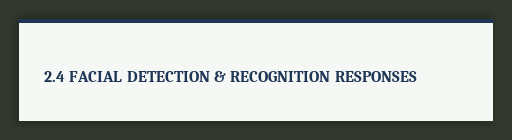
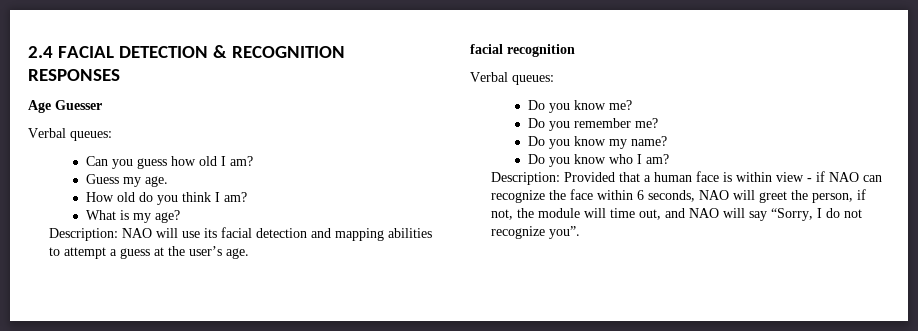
(417, 76) none -> [28,100,102,113] [28,128,112,141] [85,156,253,169] [85,174,168,187] [85,192,247,205] [85,210,180,223] [49,227,433,241] [49,246,250,259] [470,44,575,57] [470,72,554,85] [527,100,632,113] [527,118,658,131] [527,136,667,149] [527,154,669,167] [491,171,883,185] [491,189,867,203] [491,208,863,221] [491,226,581,239] // Age Guesser // Verbal queues: // Can you guess how old I am? // Guess my age. // How old do you think I am? // What is my age? // Description: NAO will use its facial detection and mapping abilities to attempt a guess at the user’s age. // facial recognition // Verbal queues: // Do you know me? // Do you remember me? // Do you know my name? // Do you know who I am? // Description: Provided that a human face is within view - if NAO can recognize the face within 6 seconds, NAO will greet the person, if not, the module will time out, and NAO will say “Sorry, I do not recognize you”.

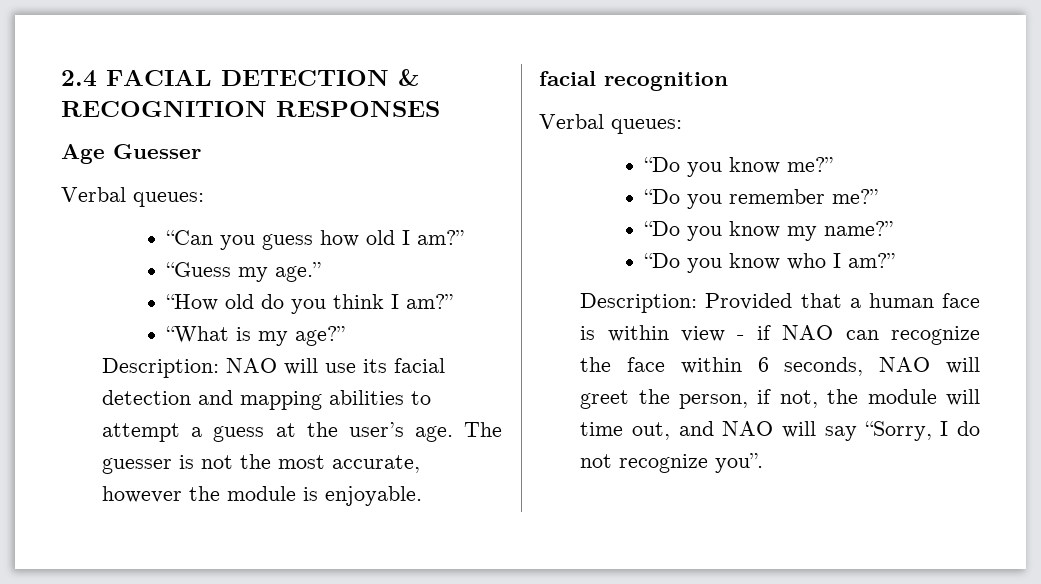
[85,156,108,166] Can -> [166,230,214,245] “Can
[229,156,253,166] [85,174,168,187] [85,192,114,202] am? // Guess my age. // How -> [417,230,465,245] [166,262,322,282] [166,294,219,311] am?” // “Guess my age.” // “How
[223,192,247,202] [85,210,116,220] am? // What -> [406,294,454,309] [166,326,230,343] am?” // “What
[154,210,180,223] age? -> [295,326,346,346] age?”
(250, 253) none -> [463,422,502,437] [102,454,421,474] [102,486,423,506] The guesser is not the most accurate, however the module is enjoyable.
[527,100,632,113] [527,118,658,131] [527,136,545,146] Do you know me? // Do you remember me? // Do -> [644,157,834,177] [644,189,879,209] [644,221,681,236] “Do you know me?” // “Do you remember me?” // “Do
[630,136,667,146] [527,154,545,164] name? // Do -> [824,221,894,236] [644,253,681,268] name?” // “Do
[645,154,669,164] am? -> [848,253,896,268] am?”

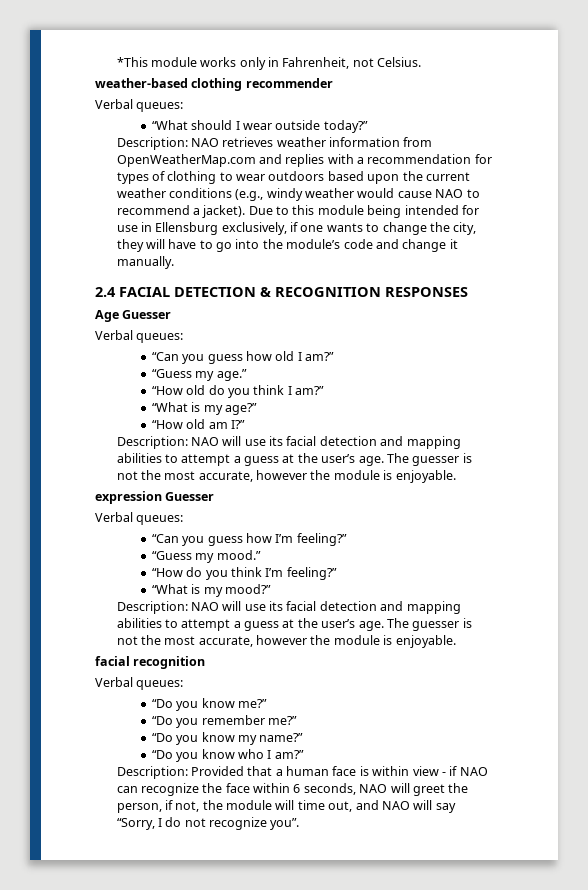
(61, 78) none -> [116,57,422,70] [95,78,333,91] [95,99,184,112] [151,120,368,133] [116,137,433,150] [116,154,492,167] [116,171,470,184] [116,188,480,201] [116,205,479,218] [116,222,477,235] [116,239,458,252] [116,256,174,269] *This module works only in Fahrenheit, not Celsius. // weather-based clothing recommender // Verbal queues: // “What should I wear outside today?” // Description: NAO retrieves weather information from OpenWeatherMap.com and replies with a recommendation for types of clothing to wear outdoors based upon the current weather conditions (e.g., windy weather would cause NAO to recommend a jacket). Due to this module being intended for use in Ellensburg exclusively, if one wants to change the city, they will have to go into the module’s code and change it manually. //
(346, 336) none -> [151,419,246,429] [116,436,461,449] [116,453,472,466] [116,470,456,483] [95,491,215,504] [95,512,184,525] [151,533,347,546] [151,550,261,563] [151,567,337,580] [151,584,272,597] // “How old am I?” // Description: NAO will use its facial detection and mapping abilities to attempt a guess at the user’s age. The guesser is not the most accurate, however the module is enjoyable. // expression Guesser // Verbal queues: // “Can you guess how I’m feeling?” // “Guess my mood.” // “How do you think I’m feeling?” // “What is my mood?”

